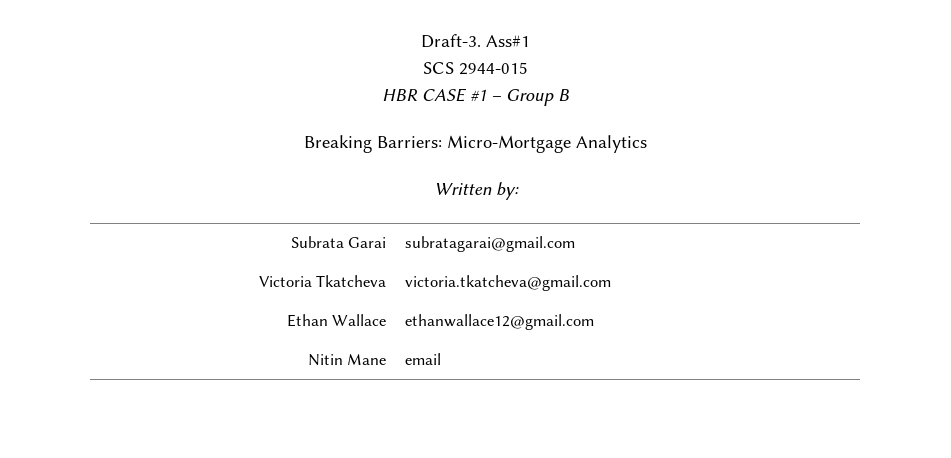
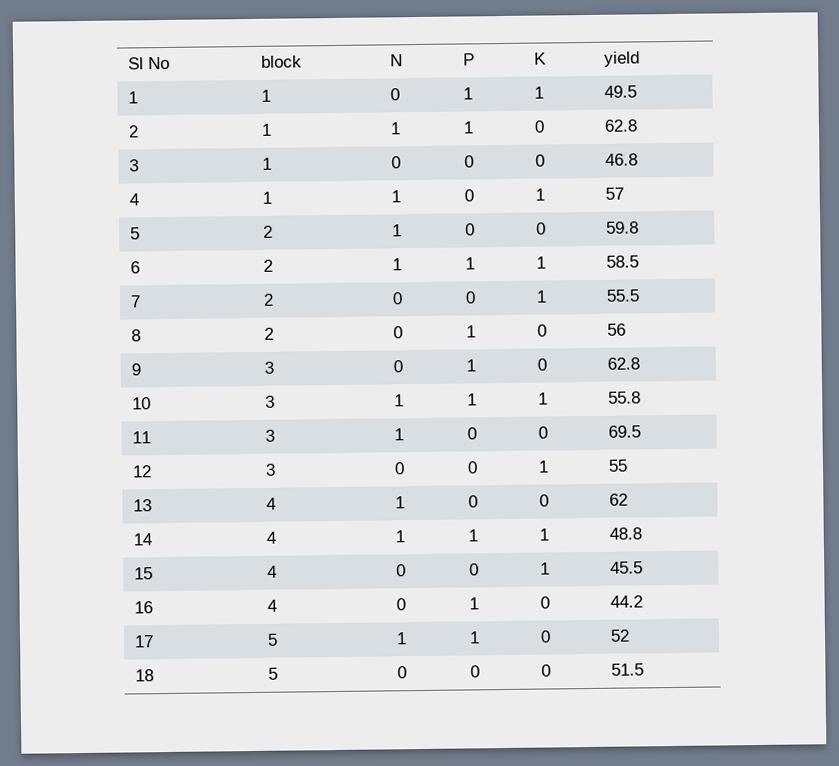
[421,34,530,48] [423,62,528,75] [382,88,569,106] [304,135,647,153] [433,182,519,200] [290,236,387,248] [404,236,575,252] [258,275,387,287] [404,275,611,291] [286,314,387,327] [404,314,594,330] [307,354,387,366] [404,353,441,365] Draft-3. Ass#1 // SCS 2944-015 // HBR CASE #1 – Group B // Breaking Barriers: Micro-Mortgage Analytics // Written by: // Subrata Garai | subratagarai@gmail.com // Victoria Tkatcheva | victoria.tkatcheva@gmail.com // Ethan Wallace | ethanwallace12@gmail.com // Nitin Mane | email -> [128,56,171,70] [261,55,303,68] [390,54,404,67] [463,53,476,66] [534,52,548,65] [604,51,641,67] [128,91,139,104] [261,89,272,102] [390,88,401,101] [463,87,474,100] [534,86,545,99] [604,85,638,98] [128,125,140,138] [261,123,273,136] [390,122,402,135] [463,121,475,134] [534,120,546,133] [604,119,639,132] [129,159,140,172] [262,157,273,170] [391,156,402,169] [464,155,475,168] [535,154,546,167] [605,153,639,166] [129,193,140,206] [262,191,273,204] [391,190,402,203] [464,189,475,202] [535,188,546,201] [605,187,625,200] [130,227,141,240] [263,225,274,238] [392,224,403,237] [465,223,476,236] [536,222,547,235] [606,221,640,234] [130,261,141,274] [263,259,274,272] [392,258,403,271] [465,257,476,270] [536,256,547,269] [606,255,640,268] [130,295,142,308] [263,293,275,306] [392,292,404,305] [465,291,477,304] [536,290,548,303] [606,289,641,302] [131,329,142,342] [264,327,275,340] [393,326,404,339] [466,325,477,338] [537,324,548,337] [607,323,627,336] [131,363,142,376] [264,361,275,374] [393,360,404,373] [466,359,477,372] [537,358,548,371] [607,357,641,370] [132,397,152,410] [265,395,276,408] [394,394,405,407] [467,393,478,406] [538,392,549,405] [608,391,642,404] [132,431,152,444] [265,429,276,442] [394,428,405,441] [467,427,478,440] [538,426,549,439] [608,425,642,438] [132,465,153,478] [265,463,277,476] [394,462,406,475] [467,461,479,474] [538,460,550,473] [608,459,629,472] [133,499,153,512] [266,497,277,510] [395,496,406,509] [468,495,479,508] [539,494,550,507] [609,493,629,506] [133,533,153,546] [266,531,277,544] [395,530,406,543] [468,529,479,542] [539,528,550,541] [609,527,643,540] [134,567,154,580] [267,565,278,578] [396,564,407,577] [469,563,480,576] [540,562,551,575] [610,561,644,574] [134,601,154,614] [267,599,278,612] [396,598,407,611] [469,597,480,610] [540,596,551,609] [610,595,644,608] [134,635,155,648] [267,633,279,646] [396,632,408,645] [469,631,481,644] [540,630,552,643] [610,629,631,642] [135,669,155,682] [268,667,279,680] [397,666,408,679] [470,665,481,678] [541,664,552,677] [611,663,645,676] Sl No | block | N | P | K | yield // 1 | 1 | 0 | 1 | 1 | 49.5 // 2 | 1 | 1 | 1 | 0 | 62.8 // 3 | 1 | 0 | 0 | 0 | 46.8 // 4 | 1 | 1 | 0 | 1 | 57 // 5 | 2 | 1 | 0 | 0 | 59.8 // 6 | 2 | 1 | 1 | 1 | 58.5 // 7 | 2 | 0 | 0 | 1 | 55.5 // 8 | 2 | 0 | 1 | 0 | 56 // 9 | 3 | 0 | 1 | 0 | 62.8 // 10 | 3 | 1 | 1 | 1 | 55.8 // 11 | 3 | 1 | 0 | 0 | 69.5 // 12 | 3 | 0 | 0 | 1 | 55 // 13 | 4 | 1 | 0 | 0 | 62 // 14 | 4 | 1 | 1 | 1 | 48.8 // 15 | 4 | 0 | 0 | 1 | 45.5 // 16 | 4 | 0 | 1 | 0 | 44.2 // 17 | 5 | 1 | 1 | 0 | 52 // 18 | 5 | 0 | 0 | 0 | 51.5

